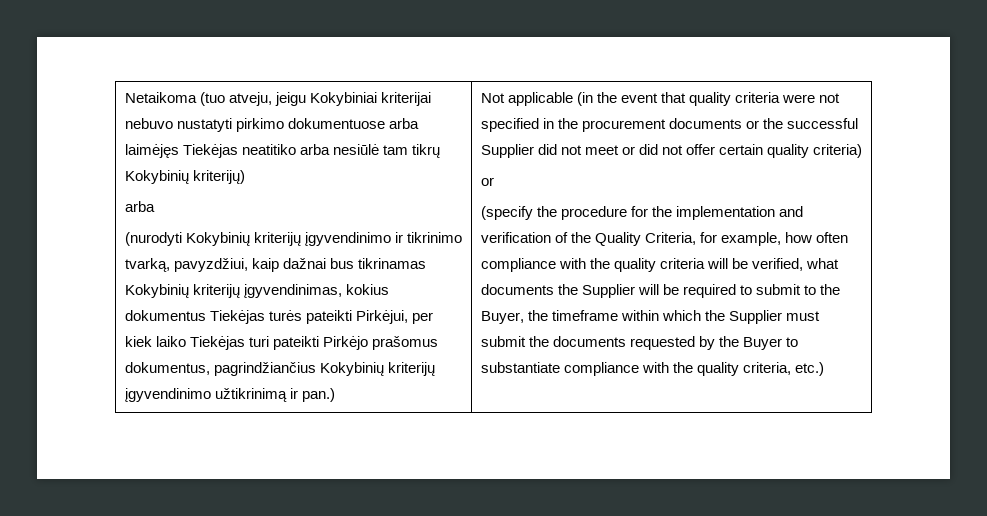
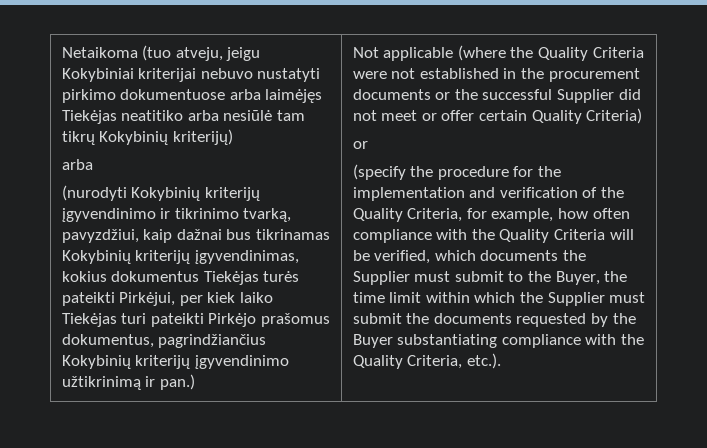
[576,92,781,106] (in the event that quality criteria -> [457,45,644,61] (where the Quality Criteria
[480,118,539,132] specified -> [419,68,499,79] established
[638,144,863,158] did not offer certain quality criteria) -> [441,108,643,124] offer certain Quality Criteria)
[613,258,705,272] quality criteria -> [499,229,606,243] Quality Criteria
[806,258,840,269] what -> [434,250,476,261] which
[637,284,753,298] will be required to -> [414,271,451,282] must
[551,310,618,321] timeframe -> [352,292,422,303] time limit
[786,337,799,347] [480,362,825,376] to substantiate compliance with the quality criteria, etc.) -> [397,334,645,348] [352,353,501,369] substantiating compliance with the Quality Criteria, etc.).

